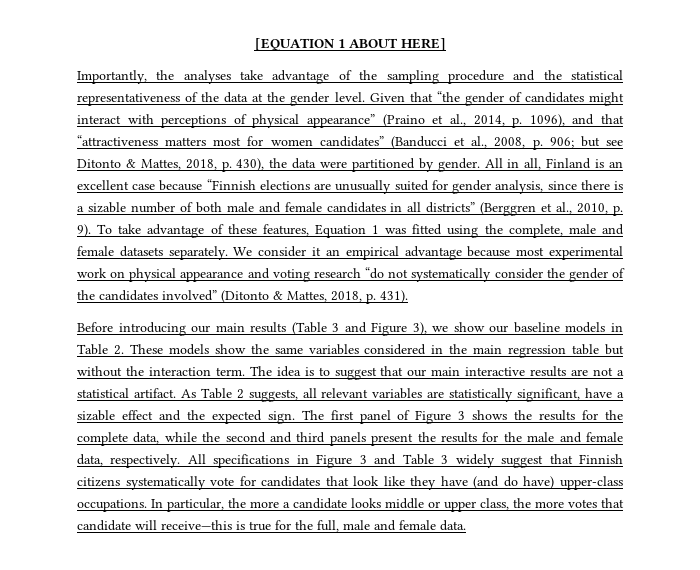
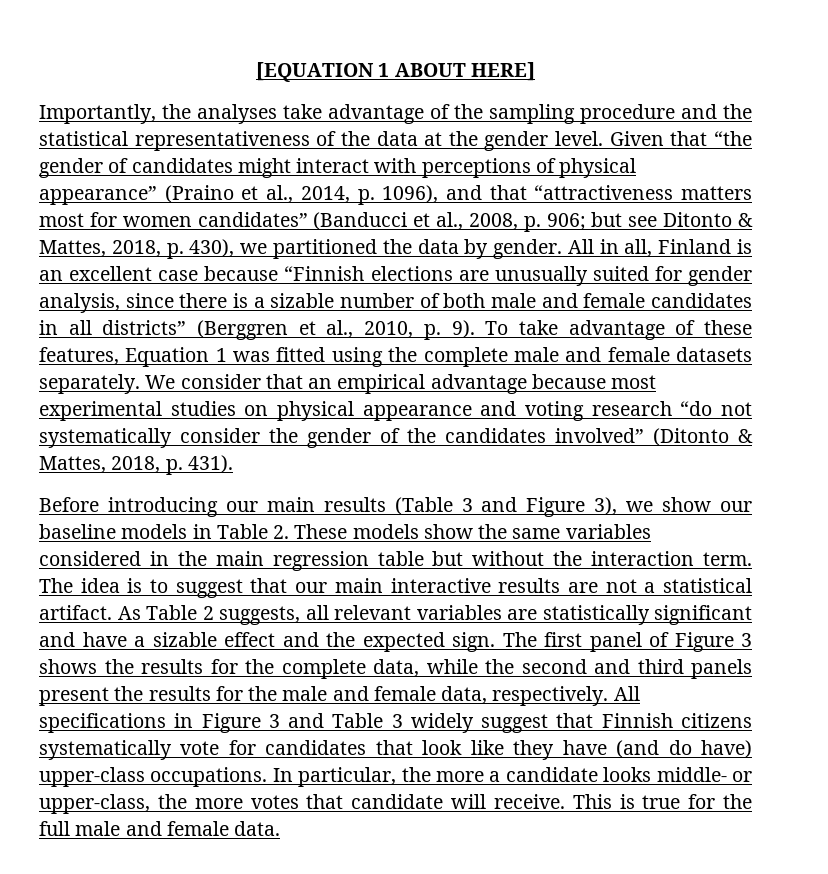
[269,158,415,172] the data were partitioned -> [240,239,459,259] we partitioned the data
[508,224,563,238] complete, -> [423,347,508,367] complete
[312,247,322,256] it -> [265,374,303,389] that
[77,268,107,278] work -> [170,401,236,416] studies
[517,388,581,402] significant, -> [654,605,752,625] [39,632,75,647] significant and
[385,498,509,512] middle or upper class, -> [656,767,752,782] [39,794,150,814] middle- or upper-class,
[161,520,232,530] receive—this -> [493,794,612,809] receive. This
[317,520,339,532] full, -> [39,821,70,836] full

